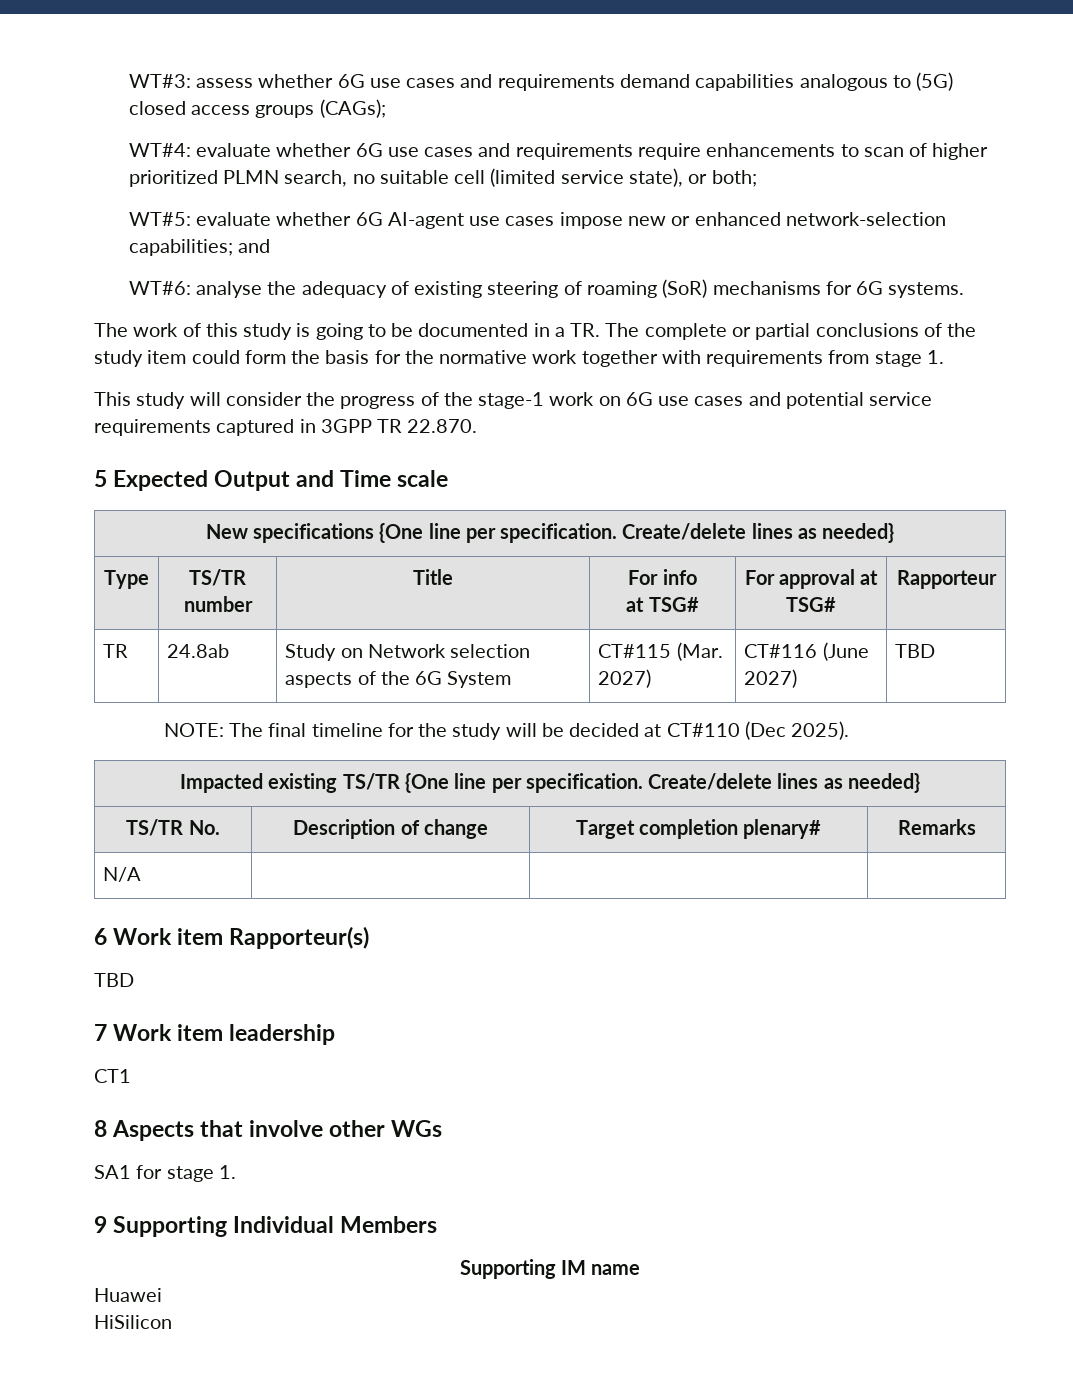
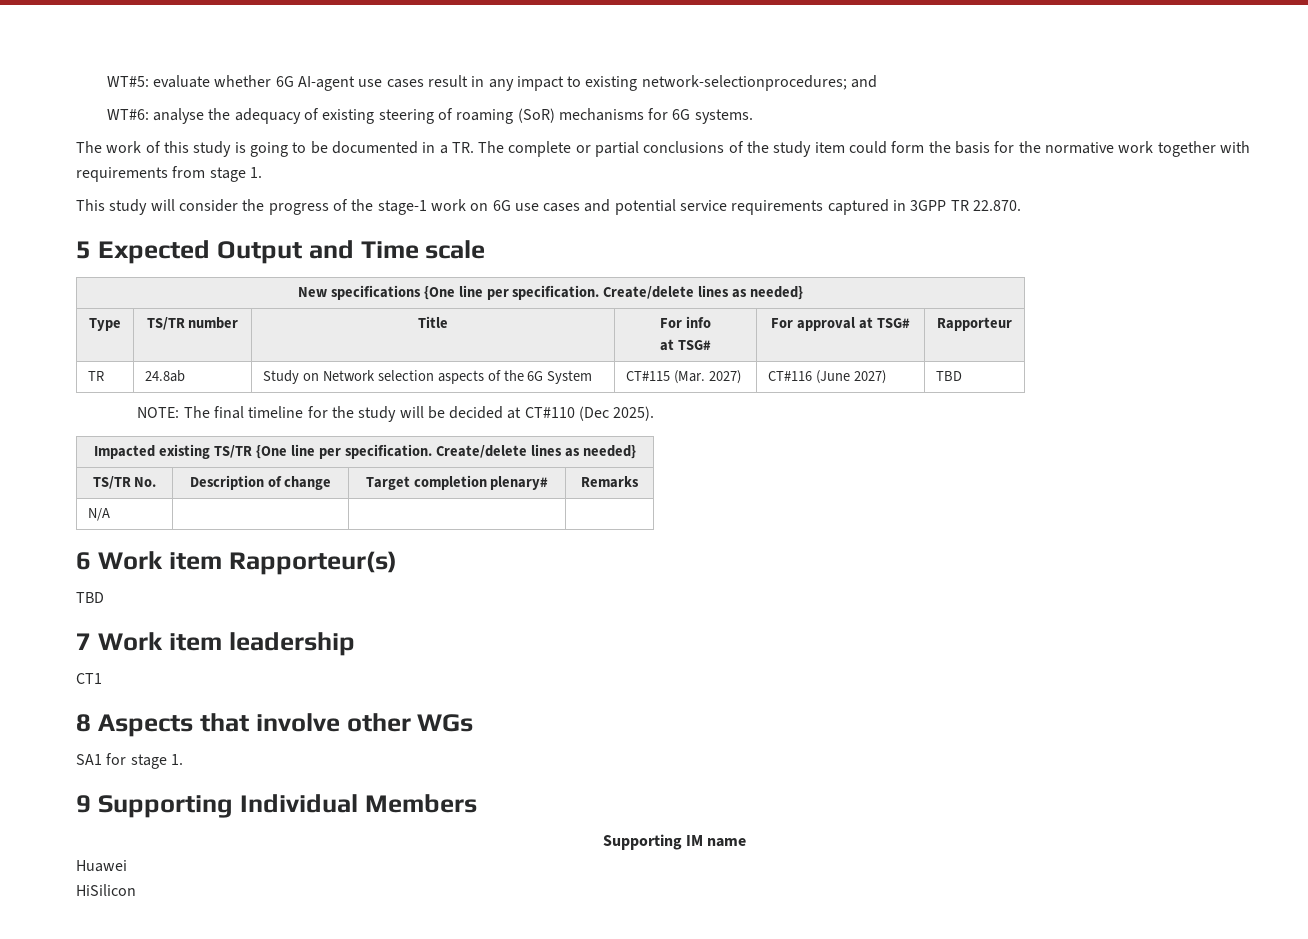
[128,72,954,91] [128,99,386,118] [128,143,989,160] [128,168,757,187] WT#3: assess whether 6G use cases and requirements demand capabilities analogous to (5G) closed access groups (CAGs); // WT#4: evaluate whether 6G use cases and requirements require enhancements to scan of higher prioritized PLMN search, no suitable cell (limited service state), or both; // -> (106, 81) none
[559,212,946,229] [128,239,233,256] impose new or enhanced network-selection capabilities; -> [427,75,847,91] result in any impact to existing network-selectionprocedures;

